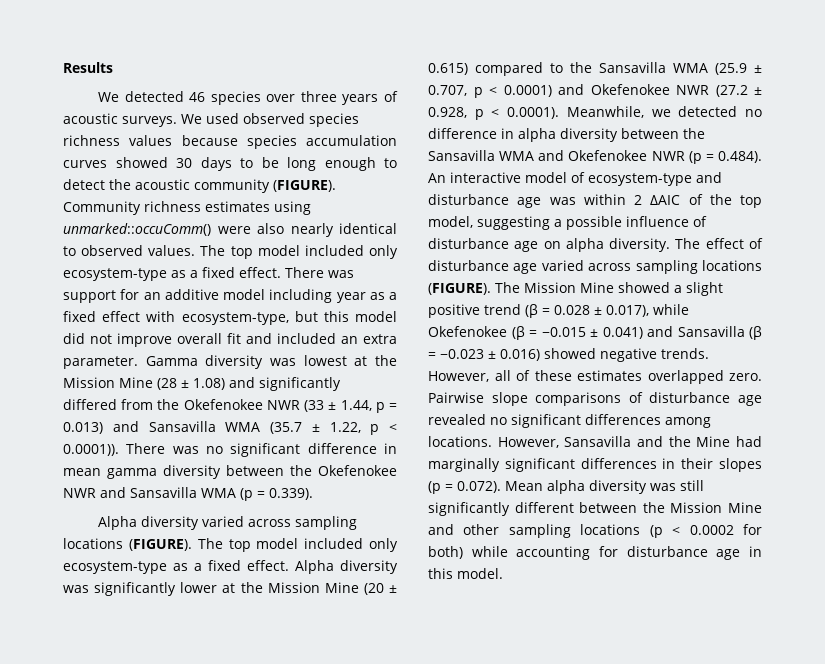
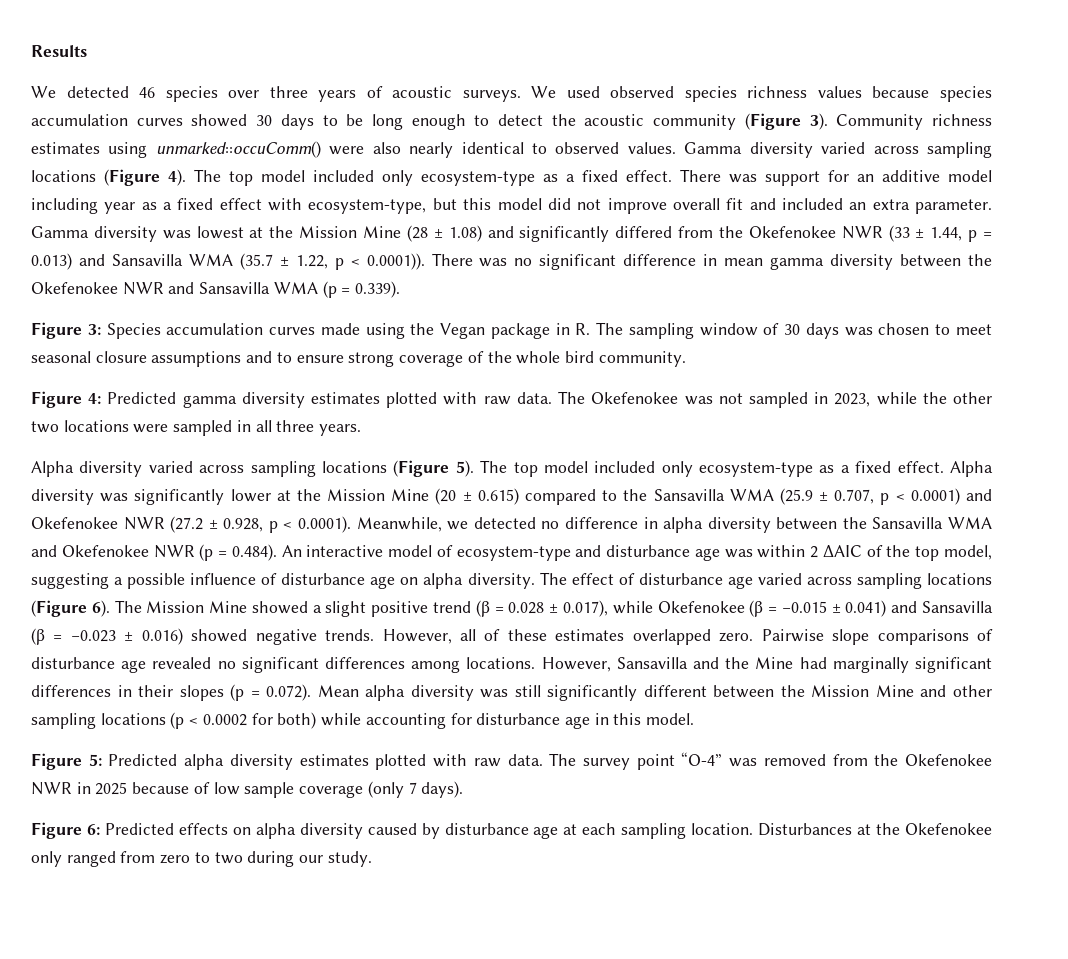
[273,180,336,192] (FIGURE). -> [744,113,828,130] (Figure 3).
(196, 250) none -> [684,142,993,158] [31,169,186,186] Gamma diversity varied across sampling locations (Figure 4).
(313, 494) none -> [31,322,993,339] [31,351,686,367] [31,391,993,408] [31,420,362,436] // Figure 3: Species accumulation curves made using the Vegan package in R. The sampling window of 30 days was chosen to meet seasonal closure assumptions and to ensure strong coverage of the whole bird community. // Figure 4: Predicted gamma diversity estimates plotted with raw data. The Okefenokee was not sampled in 2023, while the other two locations were sampled in all three years.
[128,539,192,551] (FIGURE). -> [393,460,474,477] (Figure 5).
[428,283,491,295] (FIGURE). -> [31,600,110,617] (Figure 6).
(503, 573) none -> [31,752,992,770] [31,781,464,798] [31,822,993,839] [31,851,372,867] // Figure 5: Predicted alpha diversity estimates plotted with raw data. The survey point “O-4” was removed from the Okefenokee NWR in 2025 because of low sample coverage (only 7 days). // Figure 6: Predicted effects on alpha diversity caused by disturbance age at each sampling location. Disturbances at the Okefenokee only ranged from zero to two during our study.

